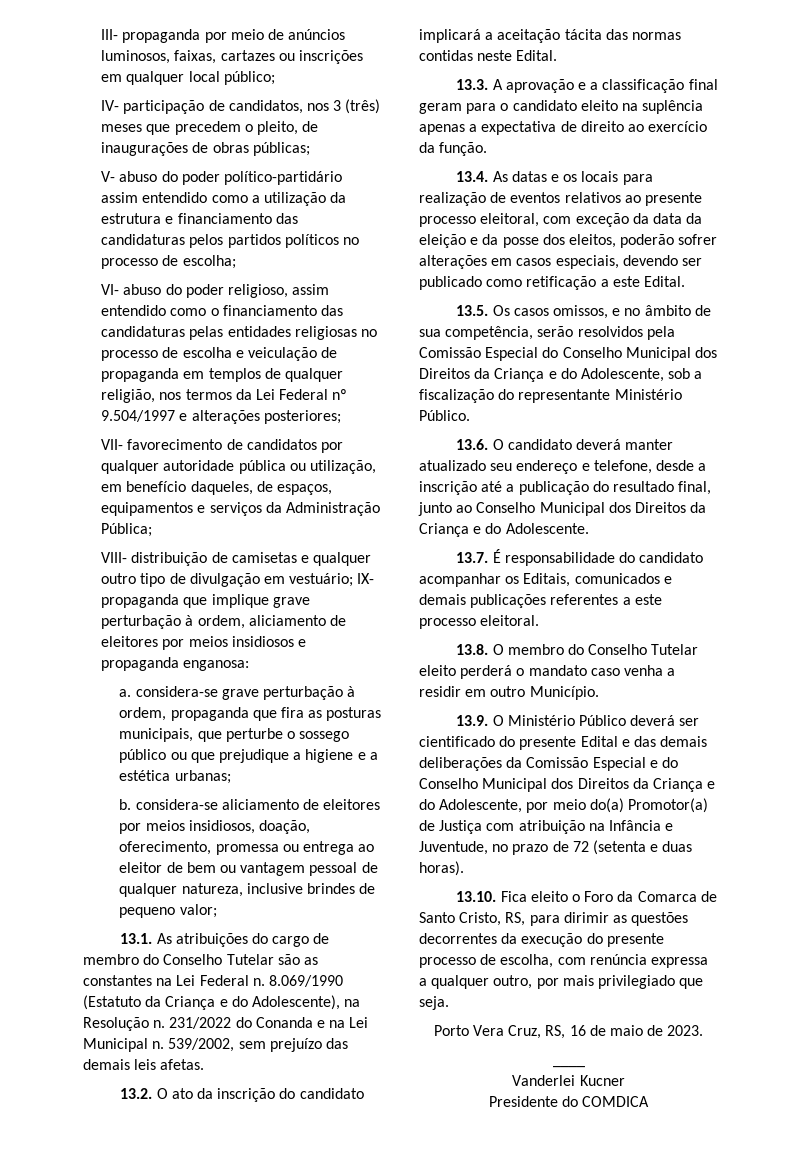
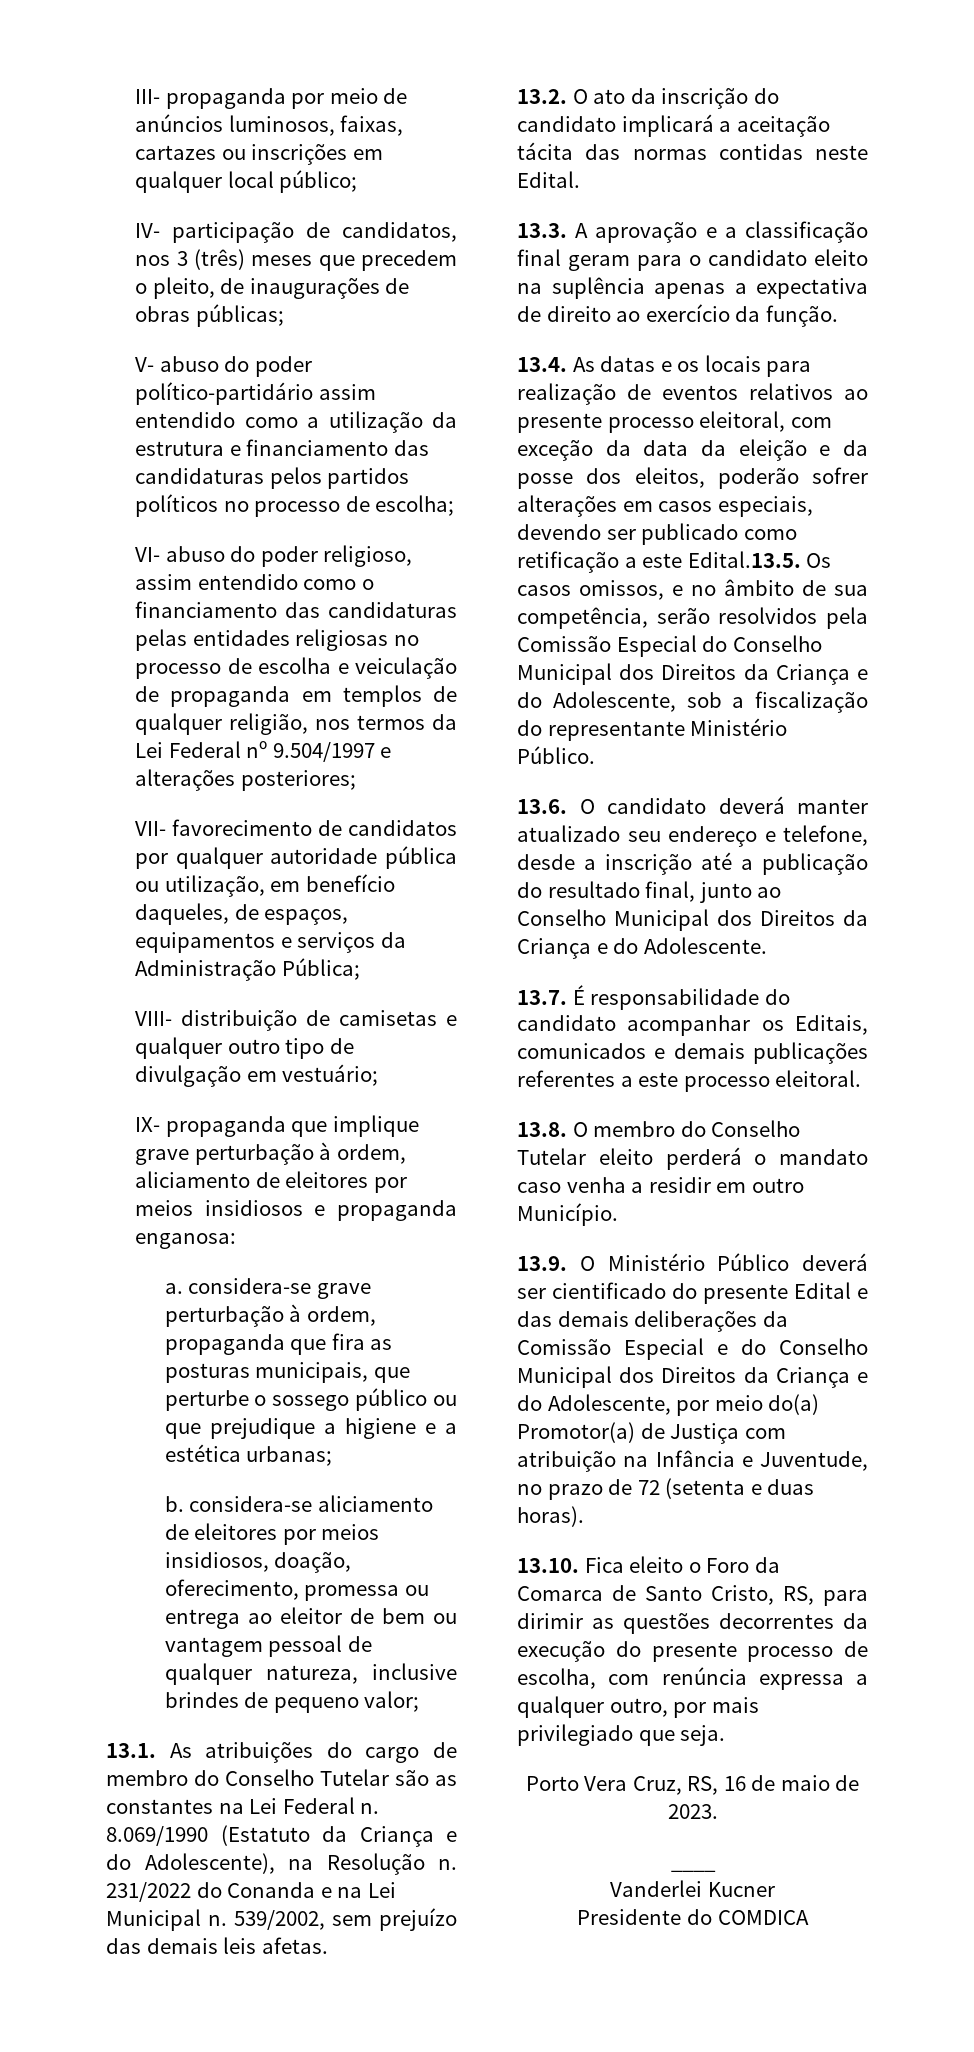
(354, 580) none -> (379, 1075) //
[643,276,685,287] [456,305,489,316] Edital. // 13.5. -> [687,551,801,568] Edital.13.5.

